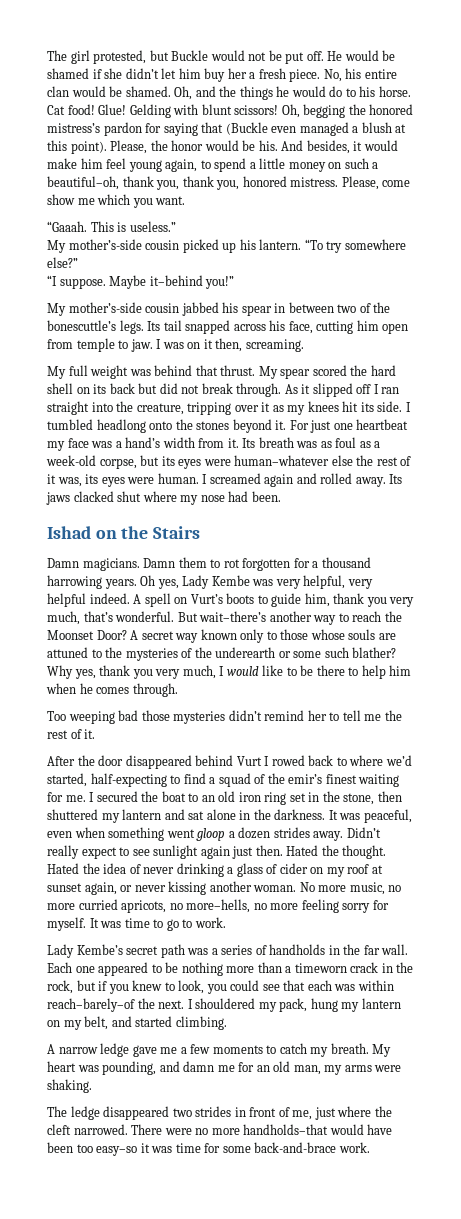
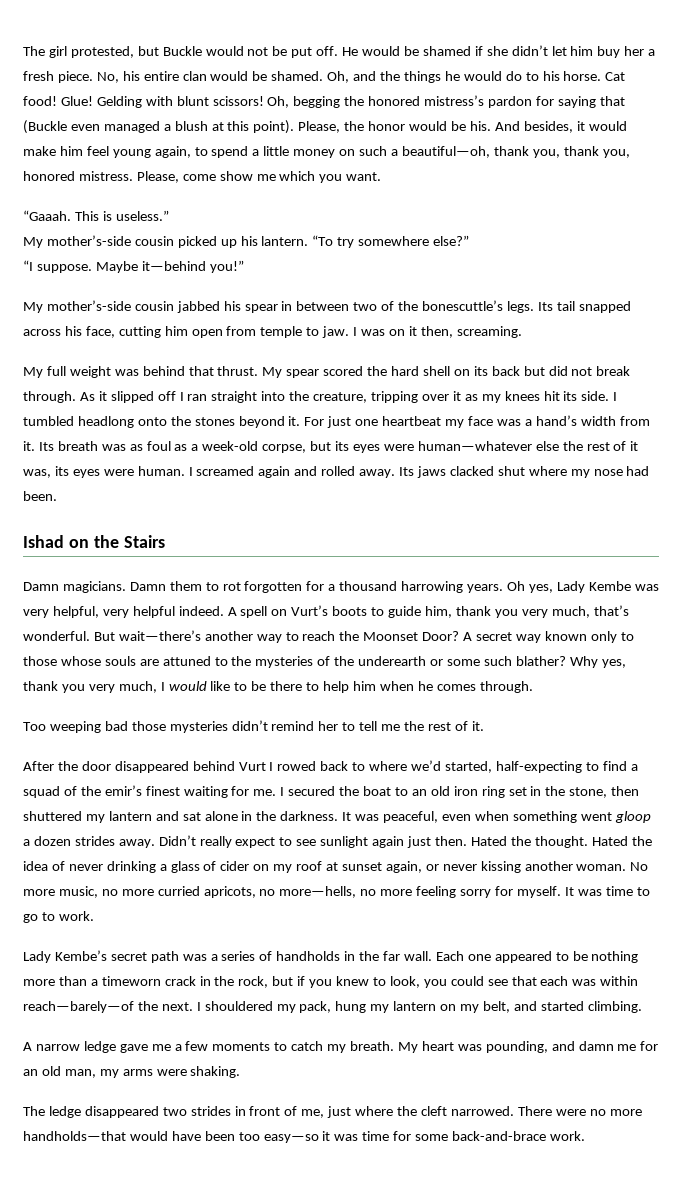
[47,176,119,190] beautiful–oh, -> [401,146,490,158] beautiful—oh,
[149,275,203,286] it–behind -> [141,261,206,271] it—behind
[234,455,330,466] human–whatever -> [417,441,532,451] human—whatever
[199,611,267,622] wait–there’s -> [118,630,201,641] wait—there’s
[186,899,251,913] more–hells, -> [279,886,357,898] more—hells,
[47,998,135,1012] reach–barely–of -> [23,1001,134,1013] reach—barely—of
[243,1124,329,1135] handholds–that -> [23,1131,126,1141] handholds—that
[96,1146,138,1156] easy–so -> [263,1134,319,1143] easy—so

